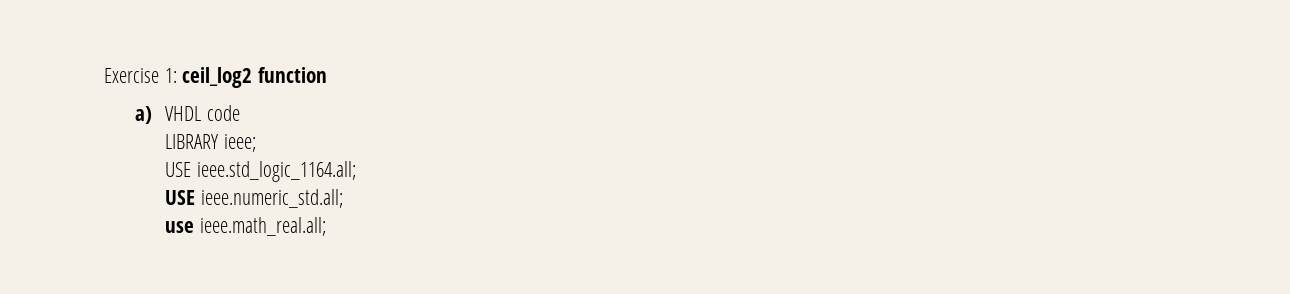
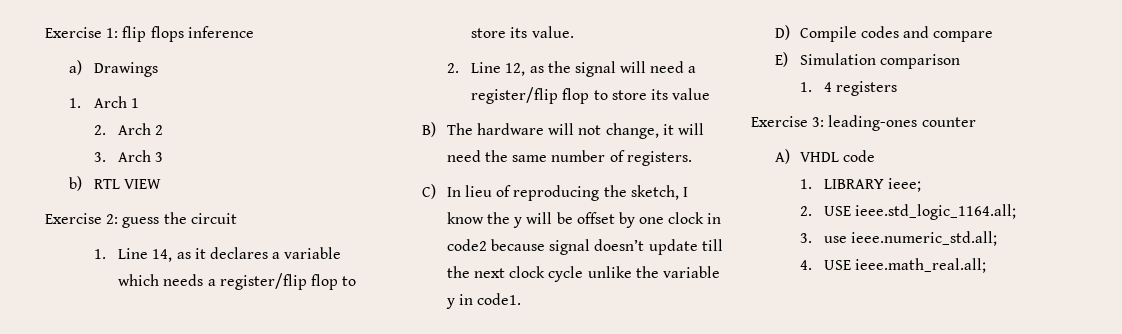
[182,67,328,88] [134,106,152,124] ceil_log2 function // a) -> [122,26,254,42] [69,60,158,77] [69,96,139,108] [93,123,164,135] [93,150,164,162] [69,176,161,191] [45,212,237,228] [93,247,342,262] [118,273,357,290] [471,26,574,38] [446,61,697,77] [471,87,711,104] [422,122,704,139] [446,150,692,166] [422,184,688,201] [446,212,722,228] [446,239,723,255] [446,266,720,282] [445,293,522,309] [775,25,994,42] [775,52,960,69] [799,81,898,96] [751,115,976,131] [775,149,791,164] flip flops inference // a) Drawings // 1. Arch 1 // 2. Arch 2 // 3. Arch 3 // b) RTL VIEW // Exercise 2: guess the circuit // 1. Line 14, as it declares a variable which needs a register/flip flop to store its value. // 2. Line 12, as the signal will need a register/flip flop to store its value // B) The hardware will not change, it will need the same number of registers. // C) In lieu of reproducing the sketch, I know the y will be offset by one clock in code2 because signal doesn’t update till the next clock cycle unlike the variable y in code1. // D) Compile codes and compare // E) Simulation comparison // 1. 4 registers // Exercise 3: leading-ones counter // A)
(240, 113) none -> [799,179,812,189] 1.
(256, 143) none -> [799,206,812,216] 2.
[165,190,196,205] USE -> [799,233,848,243] 3. use
[165,221,195,233] use -> [799,260,852,270] 4. USE

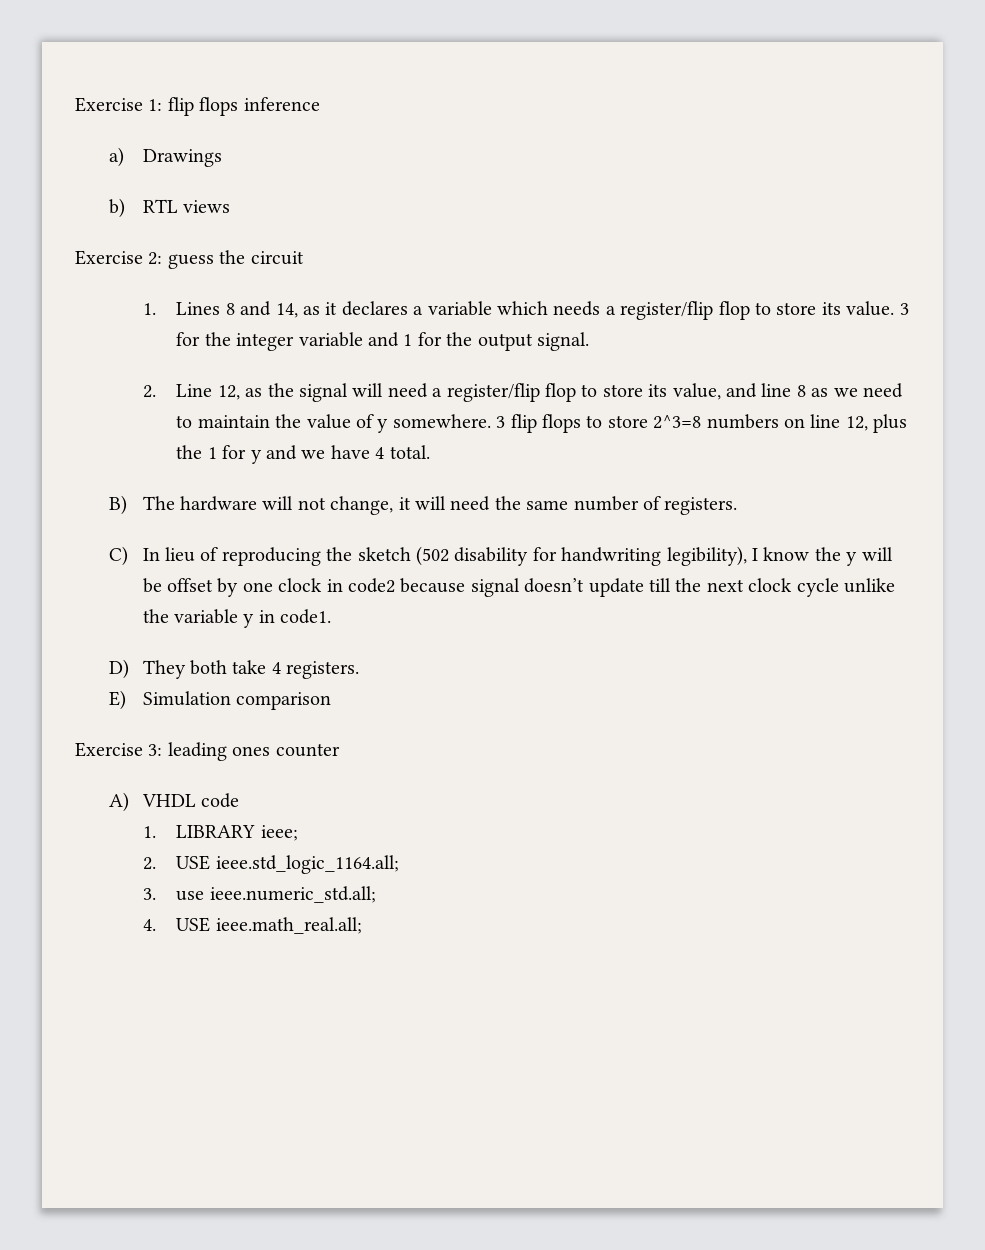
[69,96,139,108] [93,123,164,135] [93,150,164,162] [69,176,161,191] 1. Arch 1 // 2. Arch 2 // 3. Arch 3 // b) RTL VIEW -> [108,198,231,218] b) RTL views
[118,248,149,259] Line -> [176,301,272,316] Lines 8 and
(574, 32) none -> [899,303,909,315] [176,332,590,351] 3 for the integer variable and 1 for the output signal.
[672,88,711,100] value -> [672,383,904,400] [176,414,908,433] [176,445,430,464] value, and line 8 as we need to maintain the value of y somewhere. 3 flip flops to store 2^3=8 numbers on line 12, plus the 1 for y and we have 4 total.
[630,185,679,200] sketch, -> [357,546,747,566] sketch (502 disability for handwriting legibility),
[799,26,994,42] Compile codes and compare -> [142,660,360,679] They both take 4 registers.
[799,81,898,96] // 1. 4 registers -> (332, 701) none
[828,115,918,131] leading-ones -> [167,742,271,761] leading ones

